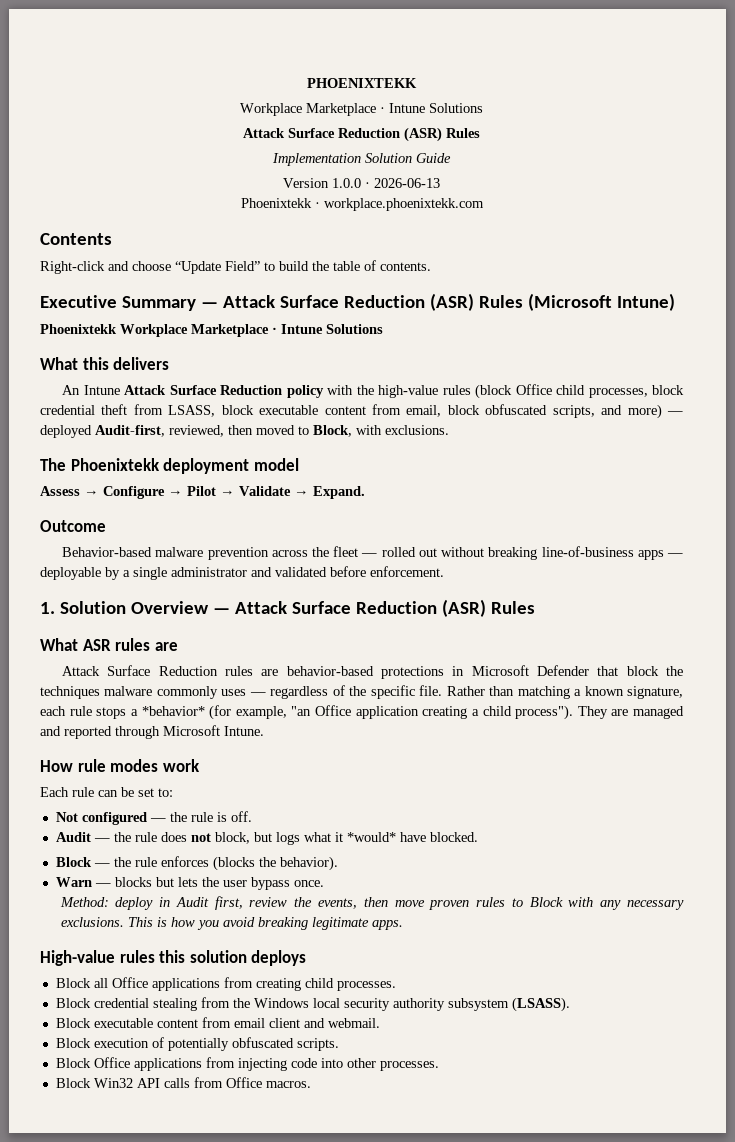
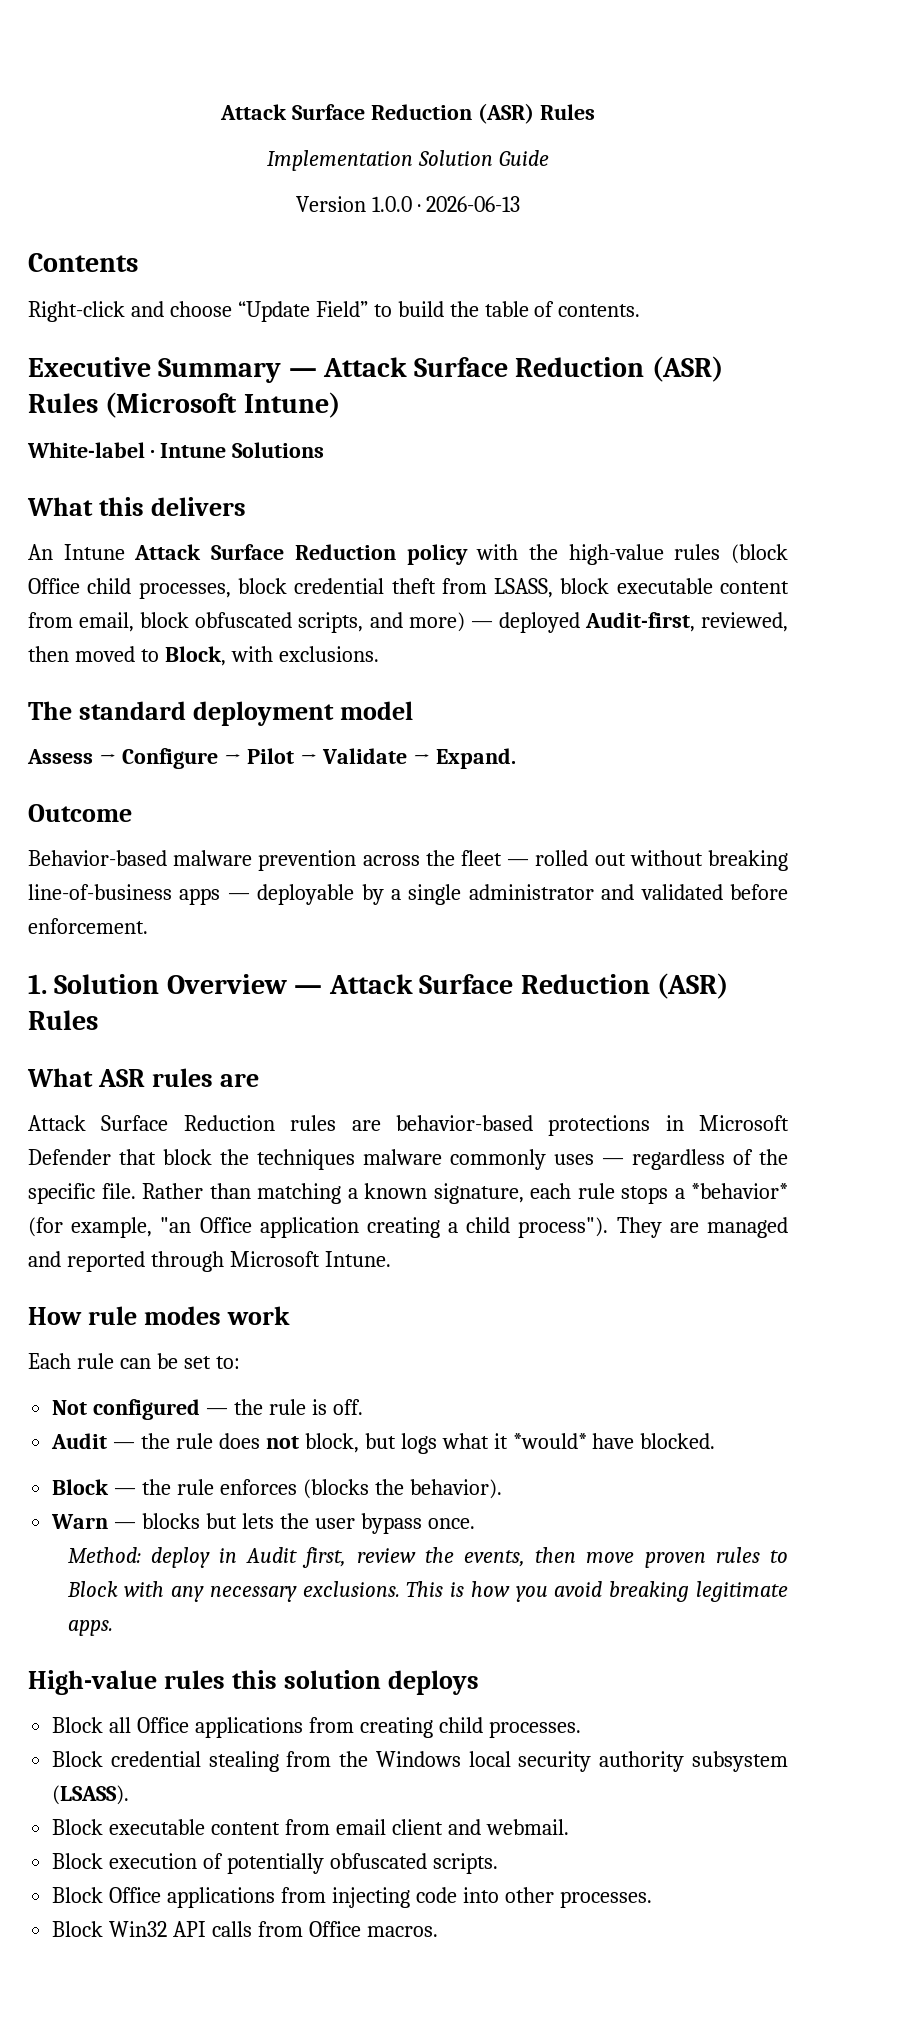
[307,78,417,88] [240,103,483,116] PHOENIXTEKK // Workplace Marketplace · Intune Solutions // -> (220, 112) none
[240,198,484,211] // Phoenixtekk · workplace.phoenixtekk.com -> (520, 204) none
[40,324,269,337] Phoenixtekk Workplace Marketplace -> [27,442,145,458] White-label
[70,458,160,471] Phoenixtekk -> [78,701,186,720] standard

